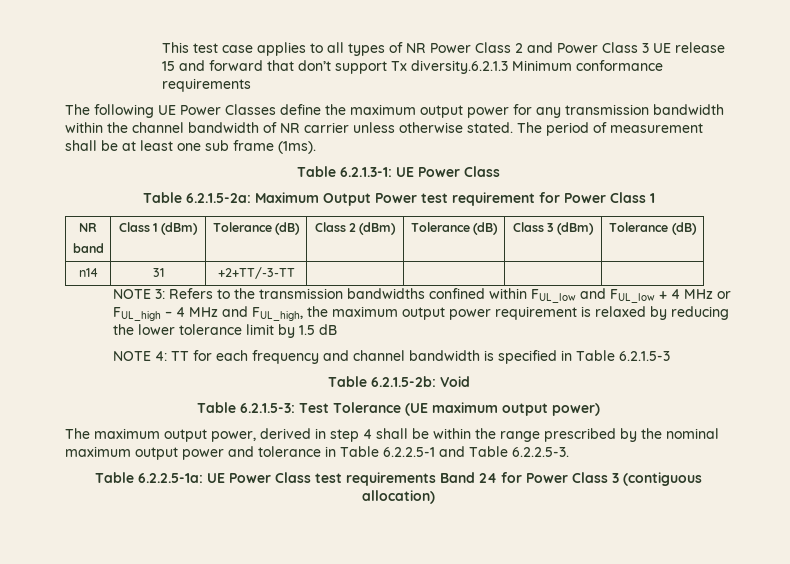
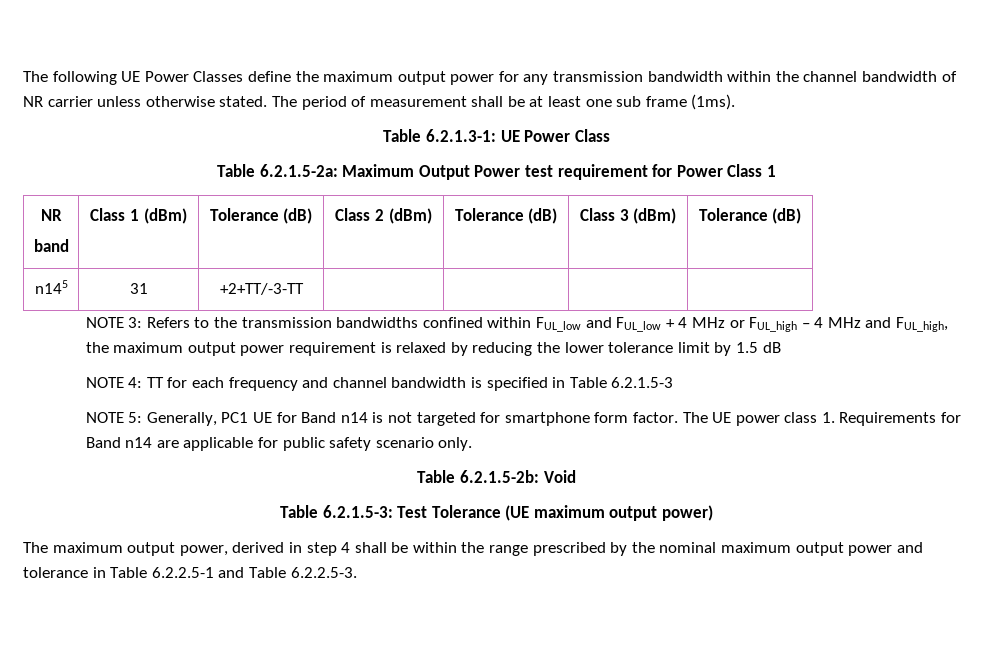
[161,42,725,56] [161,60,663,74] [161,78,251,92] This test case applies to all types of NR Power Class 2 and Power Class 3 UE release 15 and forward that don’t support Tx diversity.6.2.1.3 Minimum conformance requirements // -> (23, 76) none
[78,268,98,277] n14 -> [34,280,68,294] n145
(671, 356) none -> [85,412,962,426] [85,437,473,451] // NOTE 5: Generally, PC1 UE for Band n14 is not targeted for smartphone form factor. The UE power class 1. Requirements for Band n14 are applicable for public safety scenario only.
[95,472,702,486] [362,490,435,504] // Table 6.2.2.5-1a: UE Power Class test requirements Band 24 for Power Class 3 (contiguous allocation) -> (357, 572) none

